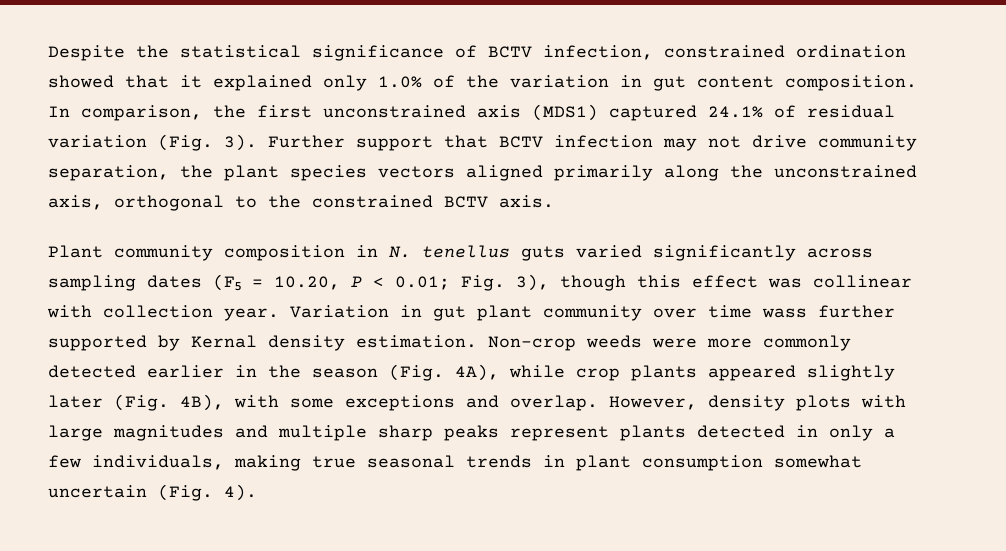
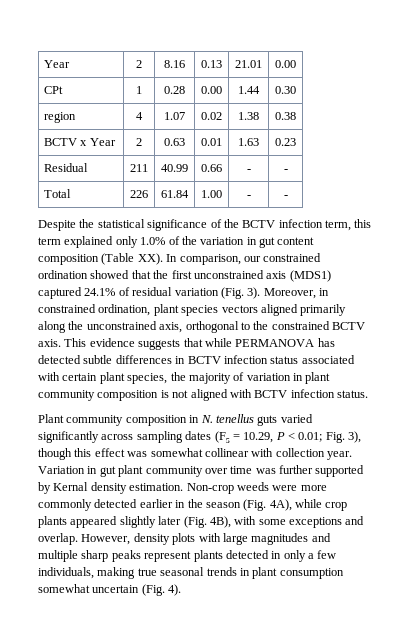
(48, 53) none -> [44,60,71,68] [136,60,142,68] [164,60,185,68] [201,60,222,68] [235,60,262,68] [275,60,296,68] [44,86,64,94] [136,86,142,94] [164,86,185,94] [201,86,222,94] [238,86,260,94] [275,86,296,94] [44,112,77,123] [136,112,143,120] [164,112,185,120] [201,112,222,120] [238,112,259,120] [275,112,296,120] [44,138,116,146] [136,138,142,146] [164,138,185,146] [201,138,222,146] [238,138,259,146] [275,138,296,146] [44,163,89,172] [130,164,148,172] [161,164,188,172] [201,164,222,172] [246,169,251,172] [283,169,288,172] [44,189,72,198] [130,190,148,198] [161,190,189,198] [201,190,222,198] [246,195,251,198] [283,195,288,198] Year | 2 | 8.16 | 0.13 | 21.01 | 0.00 // CPt | 1 | 0.28 | 0.00 | 1.44 | 0.30 // region | 4 | 1.07 | 0.02 | 1.38 | 0.38 // BCTV x Year | 2 | 0.63 | 0.01 | 1.63 | 0.23 // Residual | 211 | 40.99 | 0.66 | - | - // Total | 226 | 61.84 | 1.00 | - | - //
[488,45,906,60] [48,75,202,88] BCTV infection, constrained ordination showed that it -> [223,219,372,231] [38,237,61,245] the BCTV infection term, this term
[785,75,917,91] [48,105,202,121] composition. In comparison, -> [38,253,322,265] [38,270,151,279] composition (Table XX). In comparison, our constrained ordination showed that
[268,135,917,151] [48,165,213,181] Further support that BCTV infection may not drive community separation, the -> [263,288,329,299] [38,304,151,316] Moreover, in constrained ordination,
(554, 201) none -> [64,338,335,350] [38,355,355,364] [38,372,331,384] [38,389,368,401] This evidence suggests that while PERMANOVA has detected subtle differences in BCTV infection status associated with certain plant species, the majority of variation in plant community composition is not aligned with BCTV infection status.
[274,276,340,290] 10.20, -> [243,432,274,443] 10.29,
(802, 283) none -> [150,448,203,457] somewhat
[762,308,807,318] wass -> [255,468,276,474] was

